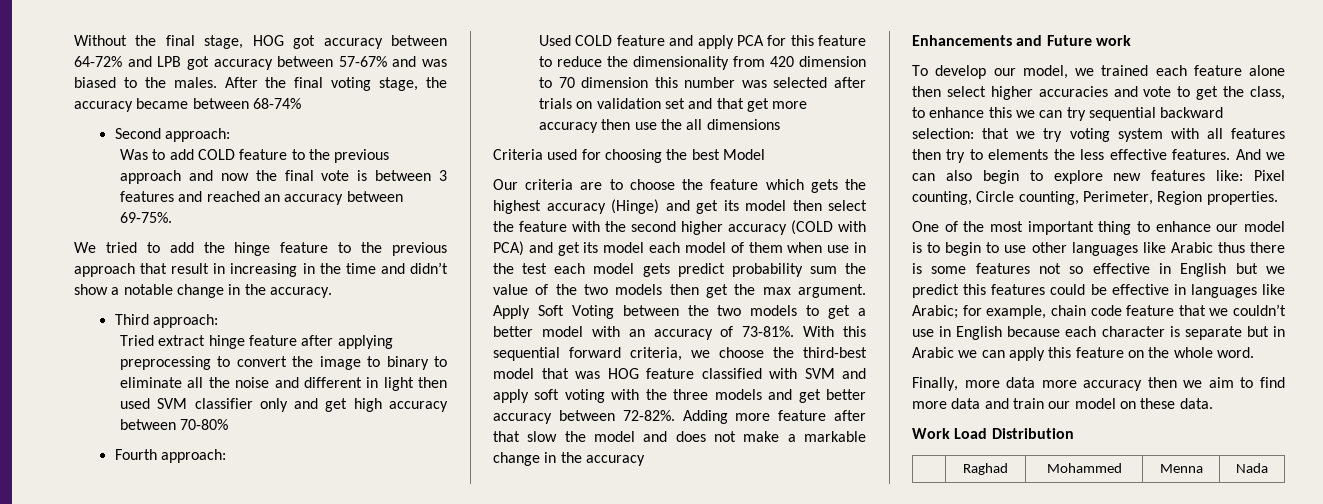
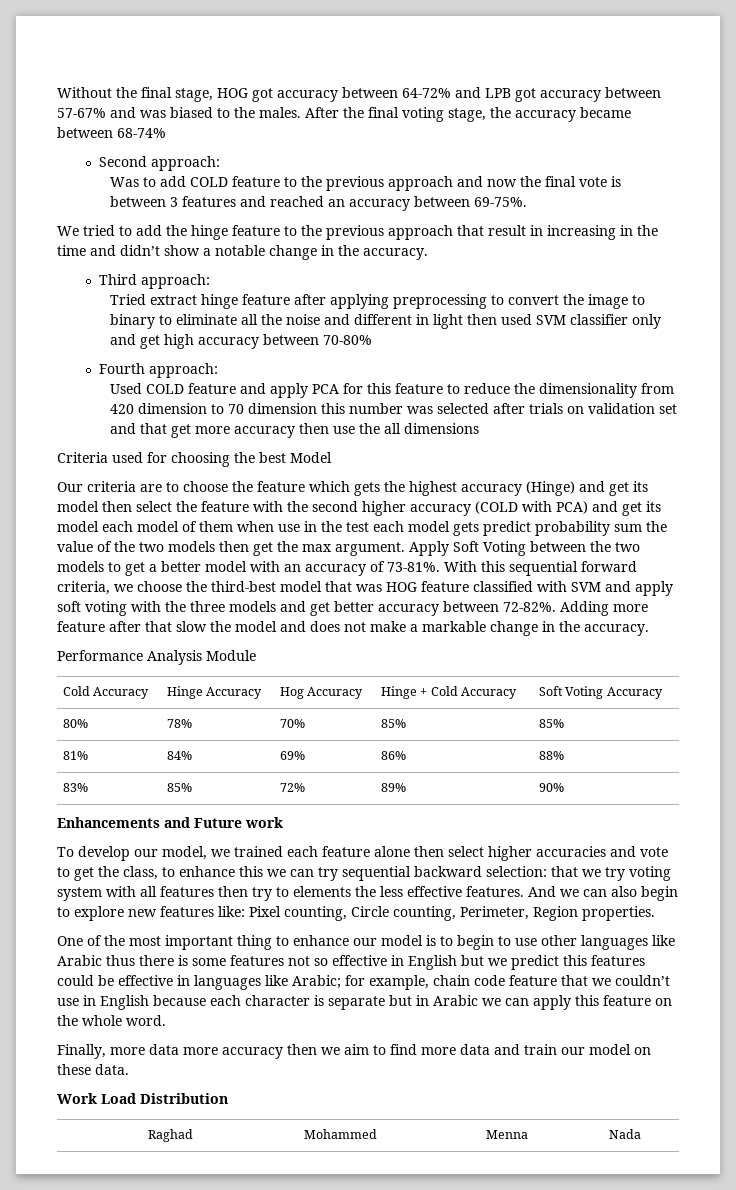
[585,455,645,466] accuracy -> [584,624,649,636] [57,650,256,665] [62,686,150,699] [166,686,263,699] [279,687,364,699] [380,686,518,699] [538,686,663,699] [62,719,88,728] [166,719,192,728] [279,719,305,728] [380,719,406,728] [538,719,564,728] [62,751,88,760] [166,751,192,760] [279,751,305,760] [380,751,406,760] [538,751,564,760] [62,783,88,792] [166,783,192,792] [279,783,305,792] [380,783,406,792] [538,783,564,792] accuracy. // Performance Analysis Module // Cold Accuracy | Hinge Accuracy | Hog Accuracy | Hinge + Cold Accuracy | Soft Voting Accuracy // 80% | 78% | 70% | 85% | 85% // 81% | 84% | 69% | 86% | 88% // 83% | 85% | 72% | 89% | 90%

